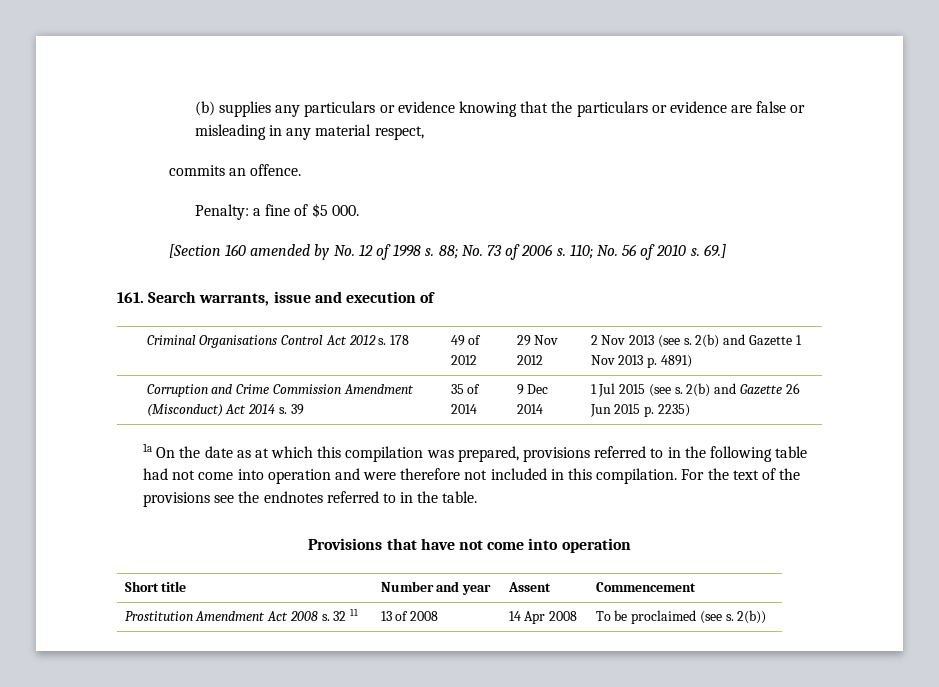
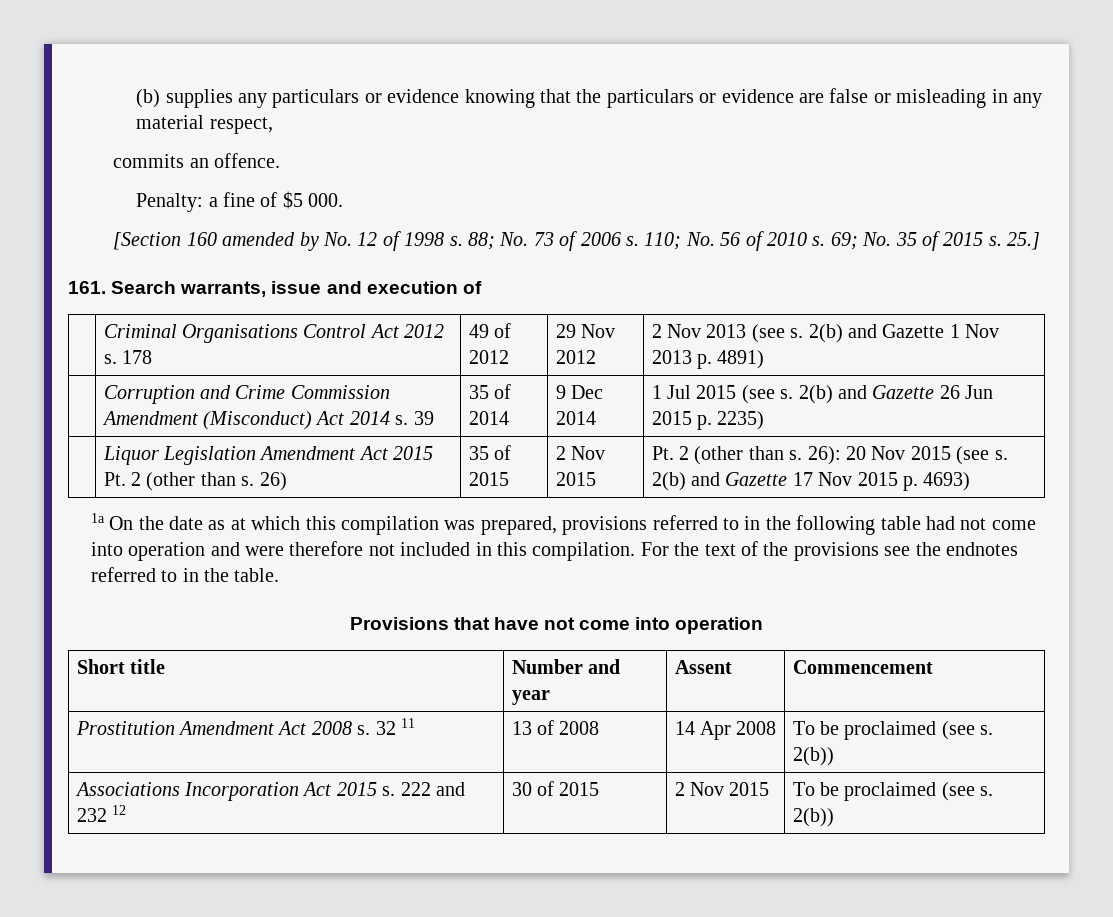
[703,244,726,258] 69.] -> [830,231,1041,251] 69; No. 35 of 2015 s. 25.]
(690, 410) none -> [102,446,434,465] [103,472,287,491] [468,445,511,460] [468,472,509,486] [555,446,605,460] [555,472,596,486] [651,446,1008,465] [651,472,971,491] // | Liquor Legislation Amendment Act 2015 Pt. 2 (other than s. 26) | 35 of 2015 | 2 Nov 2015 | Pt. 2 (other than s. 26): 20 Nov 2015 (see s. 2(b) and Gazette 17 Nov 2015 p. 4693)
(767, 617) none -> [74,782,465,801] [76,805,126,822] [511,781,600,796] [674,782,770,796] [792,782,994,801] [792,808,834,827] // Associations Incorporation Act 2015 s. 222 and 232 12 | 30 of 2015 | 2 Nov 2015 | To be proclaimed (see s. 2(b))

